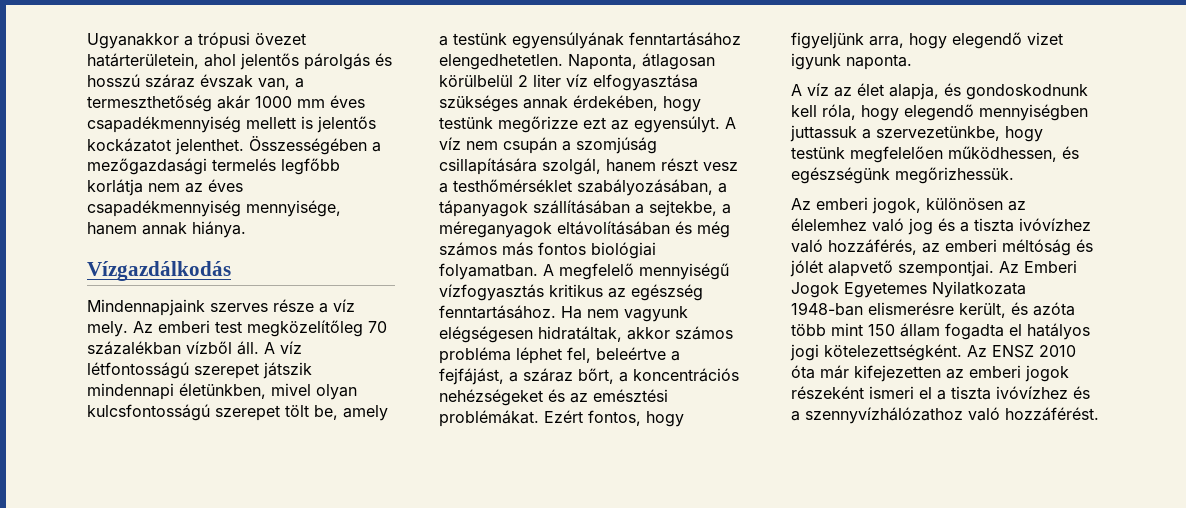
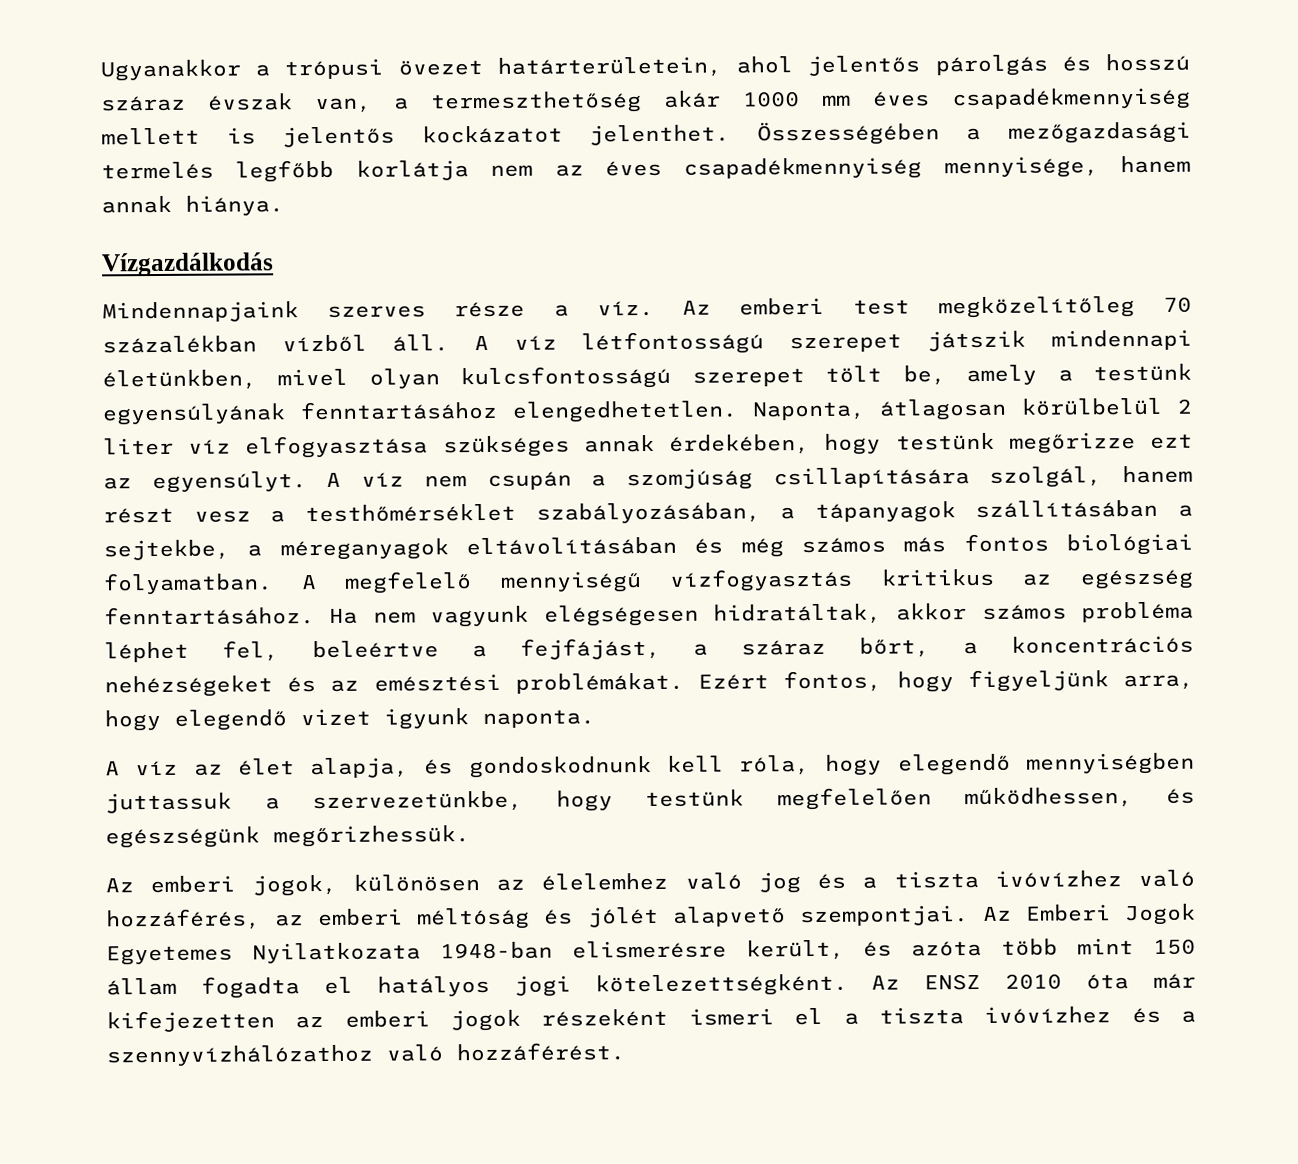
[333,299,355,312] [87,321,128,337] víz mely. -> [596,300,654,317] víz.

